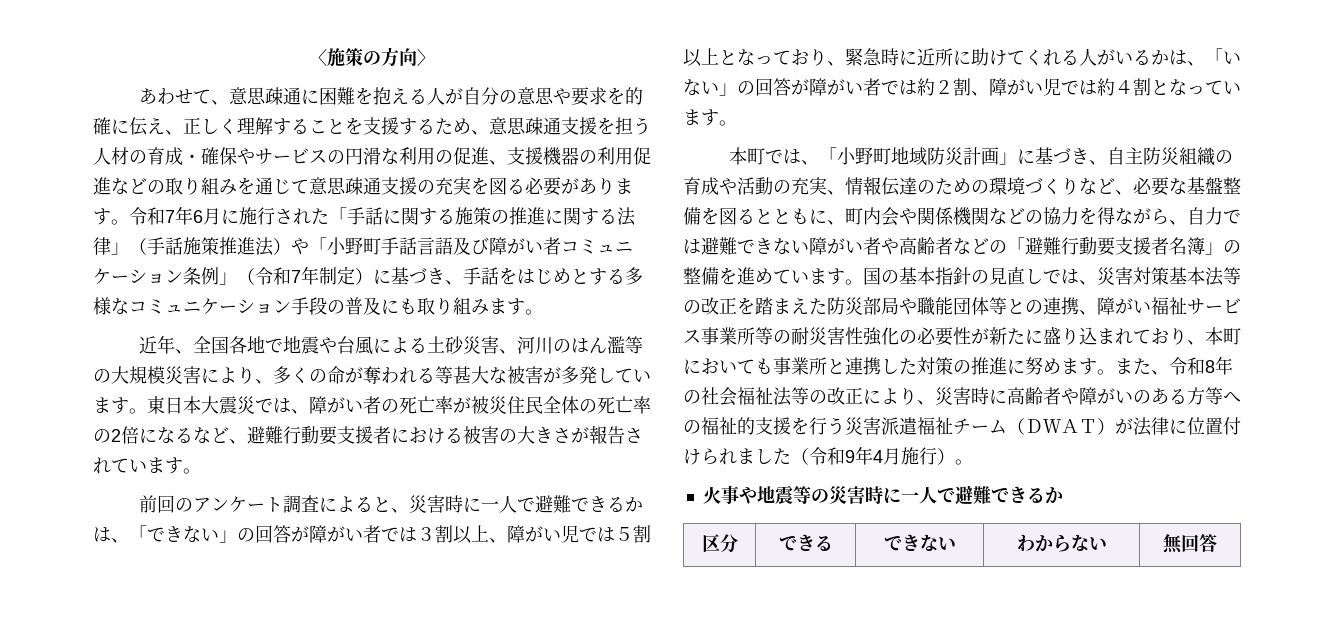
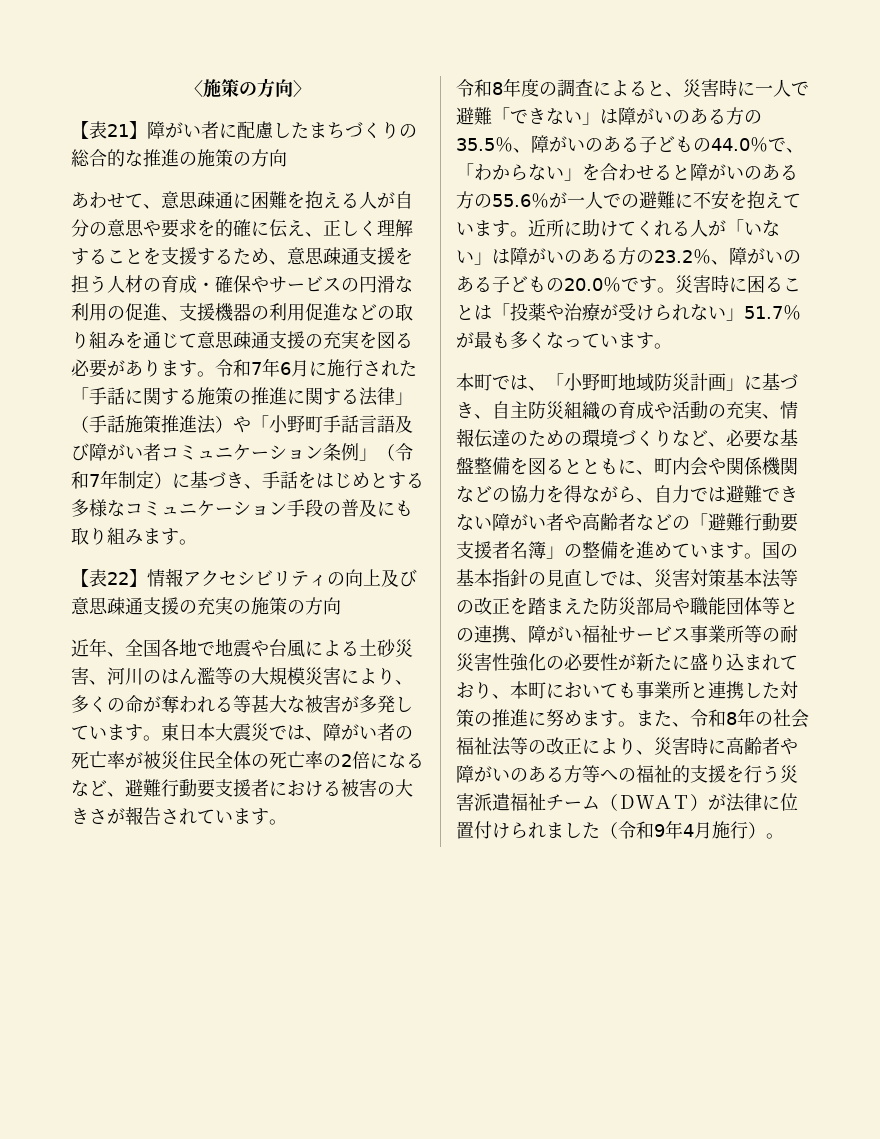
(435, 57) none -> [71,121,417,139] [71,149,287,167] // 【表21】障がい者に配慮したまちづくりの総合的な推進の施策の方向
(543, 312) none -> [71,568,417,587] [71,597,341,615] // 【表22】情報アクセシビリティの向上及び意思疎通支援の充実の施策の方向
[139,495,284,513] 前回のアンケート -> [456,78,557,97] 令和8年度の
[571,496,644,512] [93,525,651,544] [683,48,917,67] できるかは、「できない」の回答が障がい者では３割以上、障がい児では５割以上となっており、緊急時に -> [492,107,762,125] [456,135,804,153] [456,163,798,181] [456,190,801,210] [456,220,528,237] 「できない」は障がいのある方の35.5％、障がいのある子どもの44.0％で、「わからない」を合わせると障がいのある方の55.6％が一人での避難に不安を抱えています。
[1115,48,1241,66] [683,78,1169,96] いるかは、「いない」の回答が障がい者では約２割、障がい児では約４割と -> [726,219,780,237] [456,247,801,265] [456,275,801,293] [456,303,801,321] [456,331,546,349] 「いない」は障がいのある方の23.2％、障がいのある子どもの20.0％です。災害時に困ることは「投薬や治療が受けられない」51.7％が最も多く
[702,485,1063,505] [701,534,738,553] [778,534,833,551] [883,534,956,551] [1016,534,1107,552] [1163,534,1217,554] // 火事や地震等の災害時に一人で避難できるか // 区分 | できる | できない | わからない | 無回答 -> (784, 836) none

